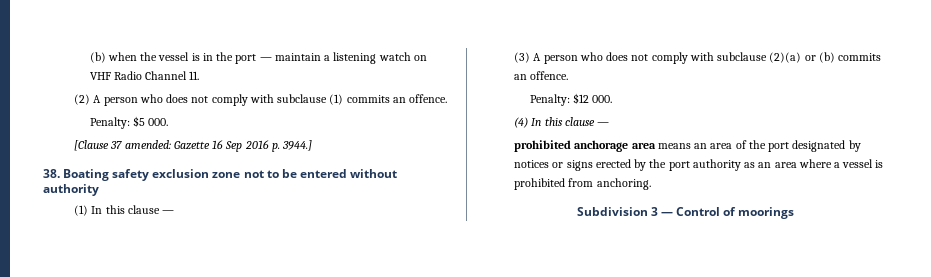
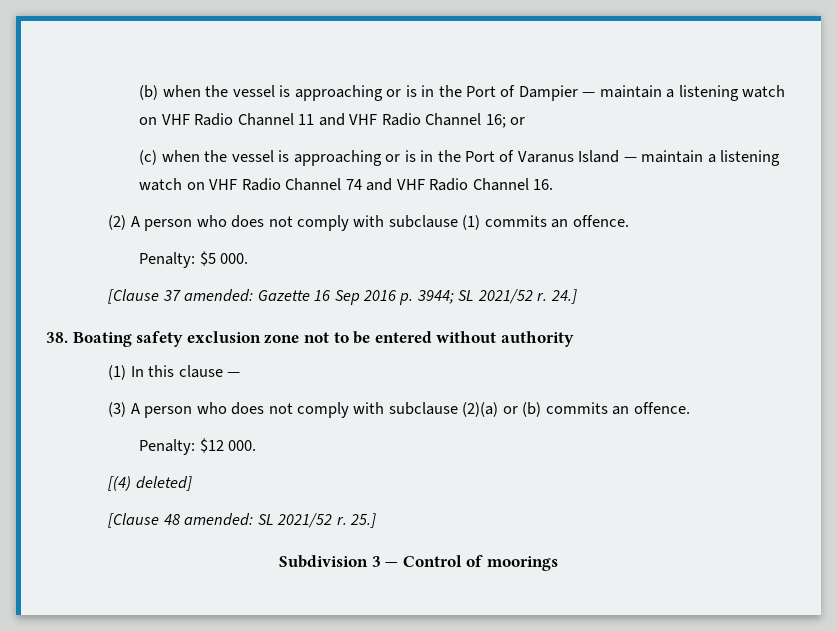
[202,52,427,64] [89,71,200,80] in the port — maintain a listening watch on VHF Radio Channel 11. -> [294,85,786,101] [139,113,525,128] [139,150,781,166] [139,178,553,191] approaching or is in the Port of Dampier — maintain a listening watch on VHF Radio Channel 11 and VHF Radio Channel 16; or // (c) when the vessel is approaching or is in the Port of Varanus Island — maintain a listening watch on VHF Radio Channel 74 and VHF Radio Channel 16.
[282,140,313,151] 3944.] -> [416,289,577,304] 3944; SL 2021/52 r. 24.]
[514,117,610,128] [514,140,861,152] [514,159,884,171] [514,178,651,190] (4) In this clause — // prohibited anchorage area means an area of the port designated by notices or signs erected by the port authority as an area where a vessel is prohibited from anchoring. -> [108,476,192,491] [108,513,376,528] [(4) deleted] // [Clause 48 amended: SL 2021/52 r. 25.]

